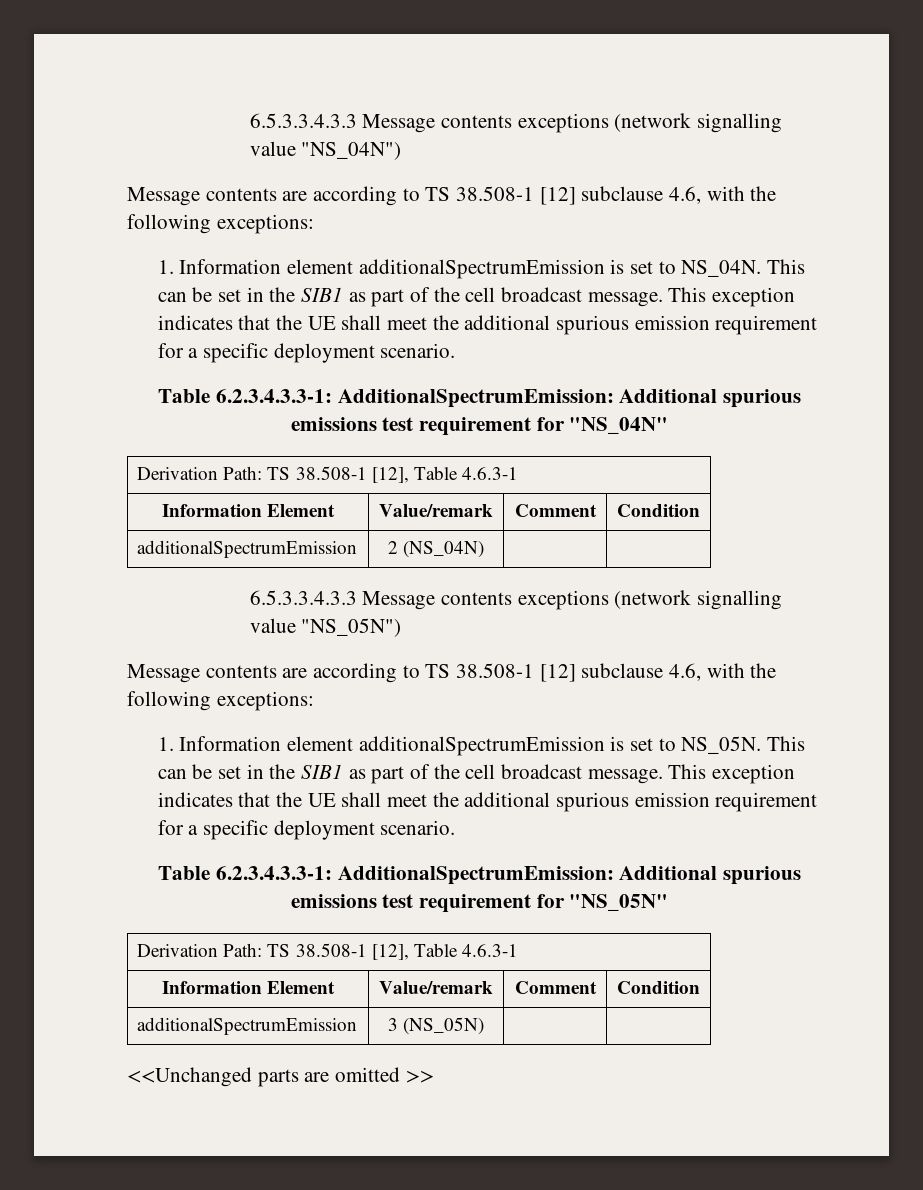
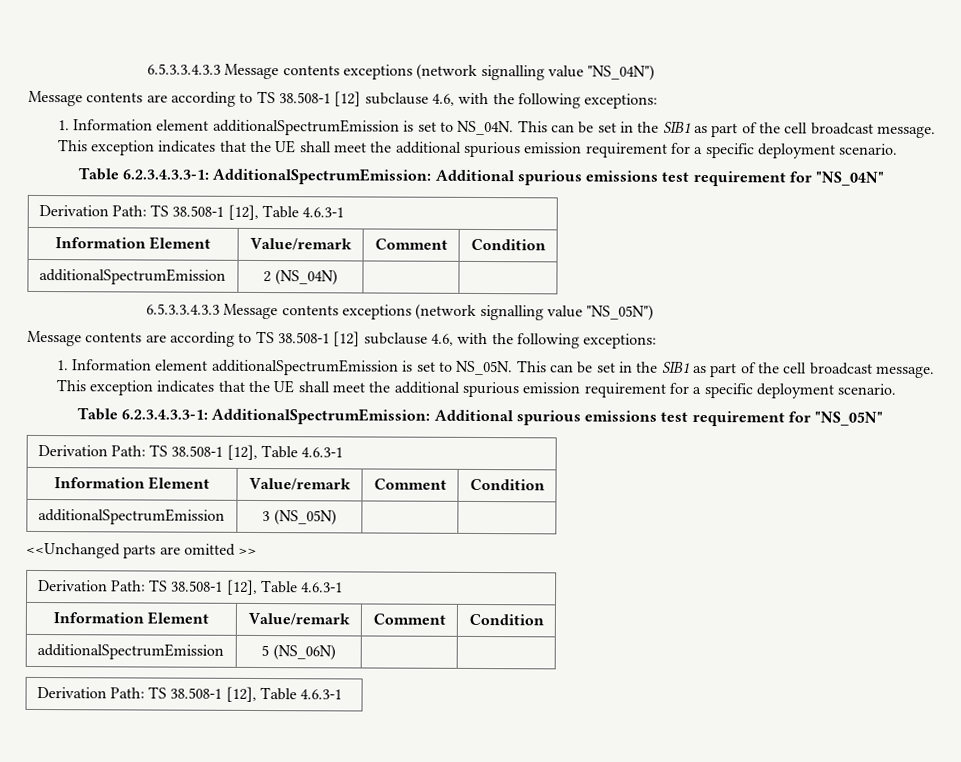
(434, 1076) none -> [37,579,344,595] [52,611,210,625] [247,612,350,626] [372,613,446,625] [468,613,544,626] [36,642,224,660] [261,644,336,661] [36,686,343,702] // Derivation Path: TS 38.508-1 [12], Table 4.6.3-1 // Information Element | Value/remark | Comment | Condition // additionalSpectrumEmission | 5 (NS_06N) | | // Derivation Path: TS 38.508-1 [12], Table 4.6.3-1

